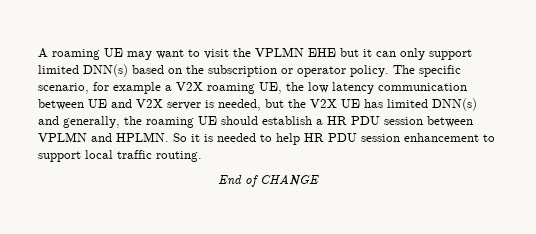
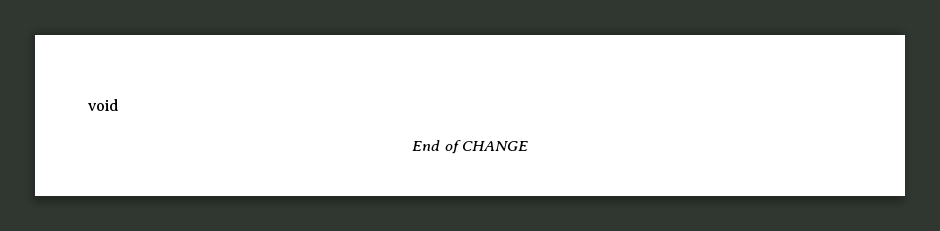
[38,47,472,60] [38,64,461,77] [38,82,467,94] [38,98,477,111] [38,116,473,128] [38,132,495,145] [38,150,202,162] A roaming UE may want to visit the VPLMN EHE but it can only support limited DNN(s) based on the subscription or operator policy. The specific scenario, for example a V2X roaming UE, the low latency communication between UE and V2X server is needed, but the V2X UE has limited DNN(s) and generally, the roaming UE should establish a HR PDU session between VPLMN and HPLMN. So it is needed to help HR PDU session enhancement to support local traffic routing. -> [88,99,119,111] void

